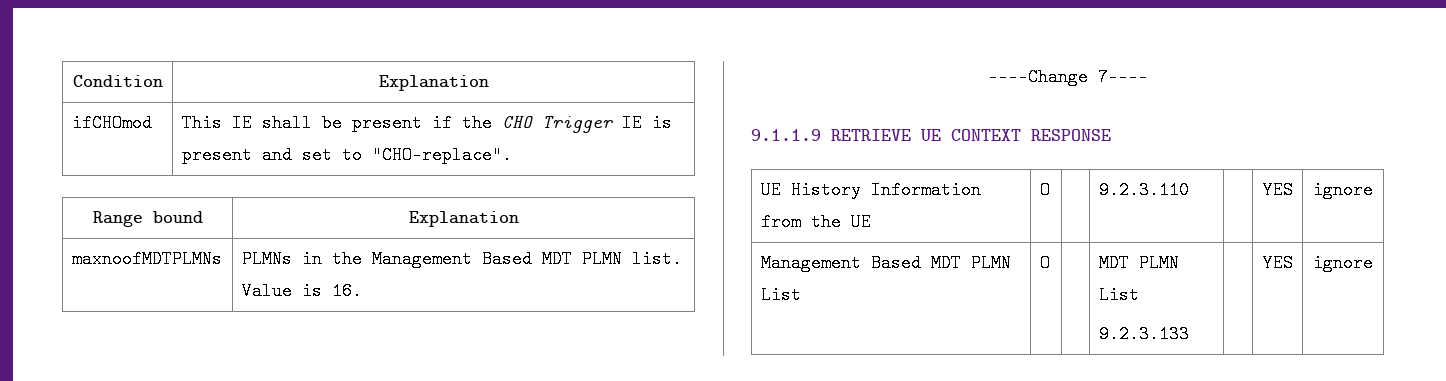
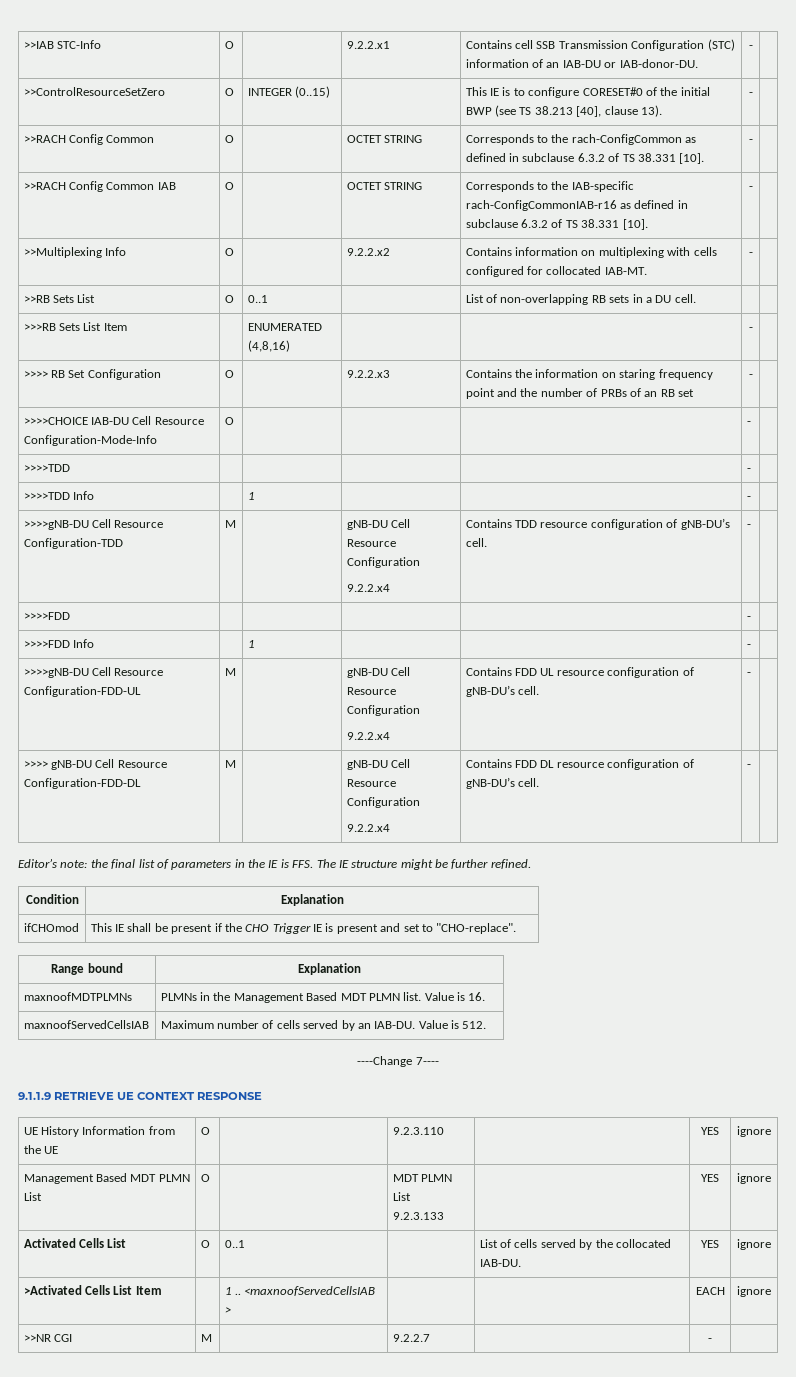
(72, 81) none -> [23,40,102,49] [224,41,234,49] [346,41,390,49] [465,39,735,51] [465,59,698,68] [748,45,753,49] [23,87,165,96] [224,88,234,96] [247,86,331,98] [465,87,710,98] [465,105,662,117] [748,92,753,96] [23,134,155,145] [224,135,234,143] [346,135,423,143] [465,134,697,145] [465,153,705,164] [748,139,753,143] [23,181,176,192] [224,182,234,190] [346,182,423,190] [465,181,634,192] [465,200,688,211] [465,219,648,230] [748,186,753,190] [23,247,127,258] [224,248,234,256] [346,248,390,256] [465,247,717,258] [465,266,647,277] [748,252,753,256] [23,294,96,303] [224,295,234,303] [247,295,268,303] [465,294,696,305] [23,322,127,331] [247,323,322,331] [247,340,290,352] [748,327,753,331] [23,369,161,380] [224,370,234,378] [346,370,390,378] [465,369,713,380] [465,388,695,399] [748,374,753,378] [23,416,204,425] [23,435,157,446] [224,417,234,425] [746,421,751,425] [23,464,70,472] [746,468,751,472] [23,491,95,500] [247,492,255,500] [746,496,751,500] [23,519,164,530] [23,538,123,549] [224,520,236,528] [346,519,411,530] [346,539,396,547] [346,557,420,568] [346,584,390,592] [465,518,730,530] [465,538,487,547] [746,524,751,528] [23,612,70,620] [746,616,751,620] [23,639,95,648] [247,640,255,648] [746,644,751,648] [23,667,164,678] [23,686,141,697] [224,668,236,676] [346,667,411,678] [346,687,396,695] [346,705,420,716] [346,732,390,740] [465,667,694,678] [465,685,540,697] [746,672,751,676] [23,759,167,770] [23,778,141,789] [224,760,236,768] [346,759,411,770] [346,779,396,787] [346,797,420,808] [346,824,390,832] [465,759,694,770] [465,777,540,789] [746,764,751,768] [18,858,531,870] >>IAB STC-Info | O | | 9.2.2.x1 | Contains cell SSB Transmission Configuration (STC) information of an IAB-DU or IAB-donor-DU. | - | // >>ControlResourceSetZero | O | INTEGER (0..15) | | This IE is to configure CORESET#0 of the initial BWP (see TS 38.213 [40], clause 13). | - | // >>RACH Config Common | O | | OCTET STRING | Corresponds to the rach-ConfigCommon as defined in subclause 6.3.2 of TS 38.331 [10]. | - | // >>RACH Config Common IAB | O | | OCTET STRING | Corresponds to the IAB-specific rach-ConfigCommonIAB-r16 as defined in subclause 6.3.2 of TS 38.331 [10]. | - | // >>Multiplexing Info | O | | 9.2.2.x2 | Contains information on multiplexing with cells configured for collocated IAB-MT. | - | // >>RB Sets List | O | 0..1 | | List of non-overlapping RB sets in a DU cell. | | // >>>RB Sets List Item | | ENUMERATED (4,8,16) | | | - | // >>>> RB Set Configuration | O | | 9.2.2.x3 | Contains the information on staring frequency point and the number of PRBs of an RB set | - | // >>>>CHOICE IAB-DU Cell Resource Configuration-Mode-Info | O | | | | - | // >>>>TDD | | | | | - | // >>>>TDD Info | | 1 | | | - | // >>>>gNB-DU Cell Resource Configuration-TDD | M | | gNB-DU Cell Resource Configuration // 9.2.2.x4 | Contains TDD resource configuration of gNB-DU’s cell. | - | // >>>>FDD | | | | | - | // >>>>FDD Info | | 1 | | | - | // >>>>gNB-DU Cell Resource Configuration-FDD-UL | M | | gNB-DU Cell Resource Configuration // 9.2.2.x4 | Contains FDD UL resource configuration of gNB-DU’s cell. | - | // >>>> gNB-DU Cell Resource Configuration-FDD-DL | M | | gNB-DU Cell Resource Configuration // 9.2.2.x4 | Contains FDD DL resource configuration of gNB-DU’s cell. | - | // Editor’s note: the final list of parameters in the IE is FFS. The IE structure might be further refined. //
(362, 291) none -> [23,1020,149,1029] [160,1020,487,1031] // maxnoofServedCellsIAB | Maximum number of cells served by an IAB-DU. Value is 512.
(1373, 263) none -> [23,1238,127,1248] [200,1240,210,1248] [224,1240,245,1248] [479,1239,671,1250] [479,1259,521,1267] [701,1240,719,1248] [737,1239,771,1250] [23,1285,162,1295] [224,1286,376,1296] [224,1307,231,1314] [695,1287,725,1295] [737,1286,771,1297] [23,1334,73,1342] [200,1334,212,1342] [392,1334,430,1342] [708,1338,712,1342] // Activated Cells List | O | 0..1 | | List of cells served by the collocated IAB-DU. | YES | ignore // >Activated Cells List Item | | 1 .. <maxnoofServedCellsIAB > | | | EACH | ignore // >>NR CGI | M | | 9.2.2.7 | | - |

